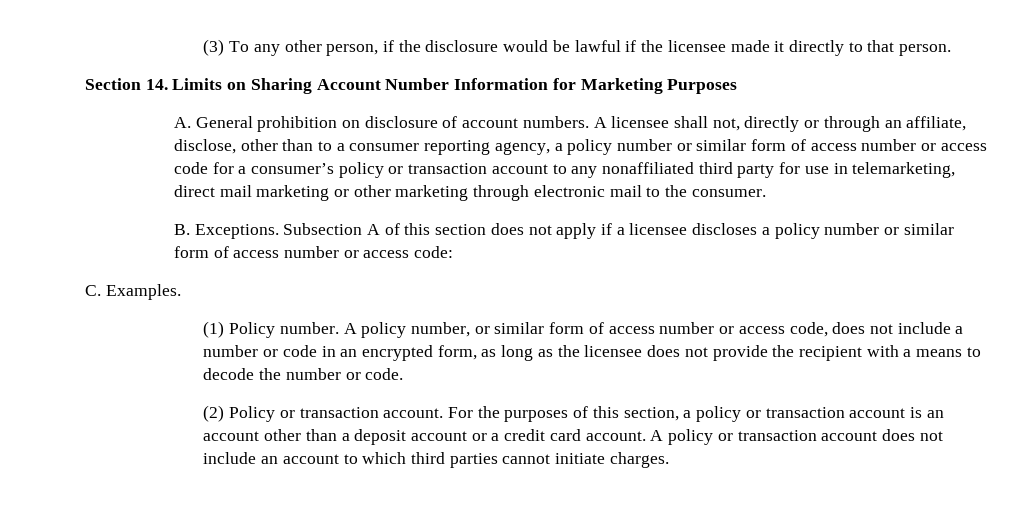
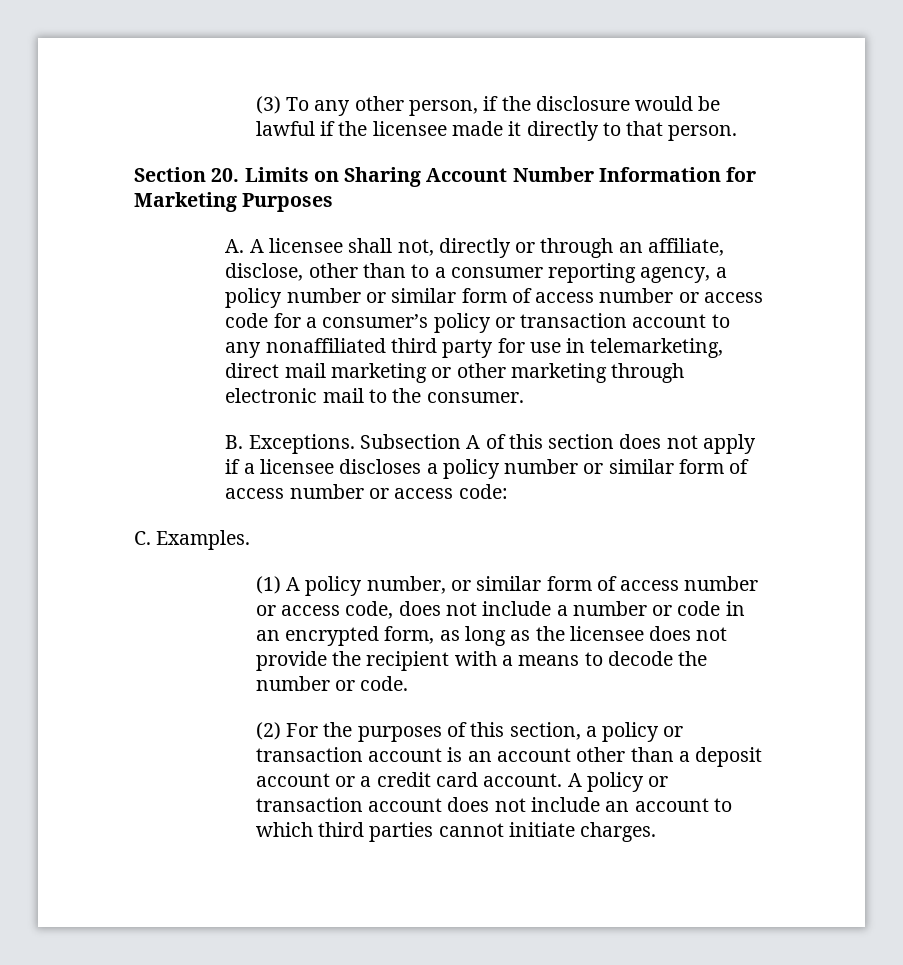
[145,79,168,90] 14. -> [211,168,240,182] 20.
[195,116,589,132] General prohibition on disclosure of account numbers. -> (245, 246) none
[229,322,339,338] Policy number. -> (281, 585) none
[229,406,444,422] Policy or transaction account. -> (281, 731) none

